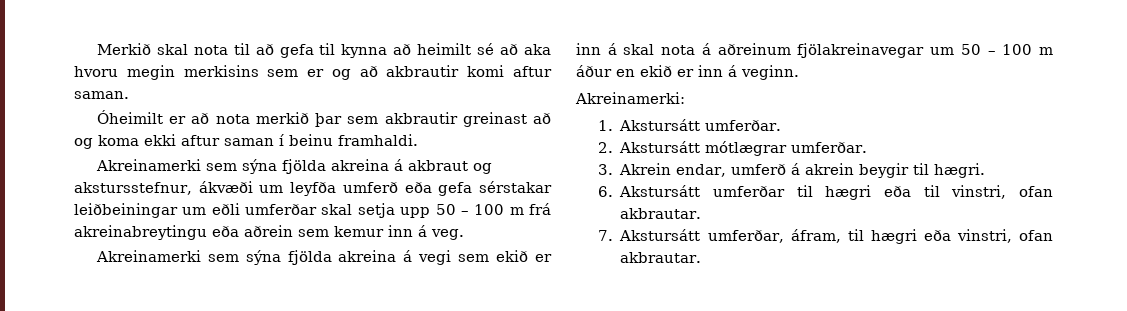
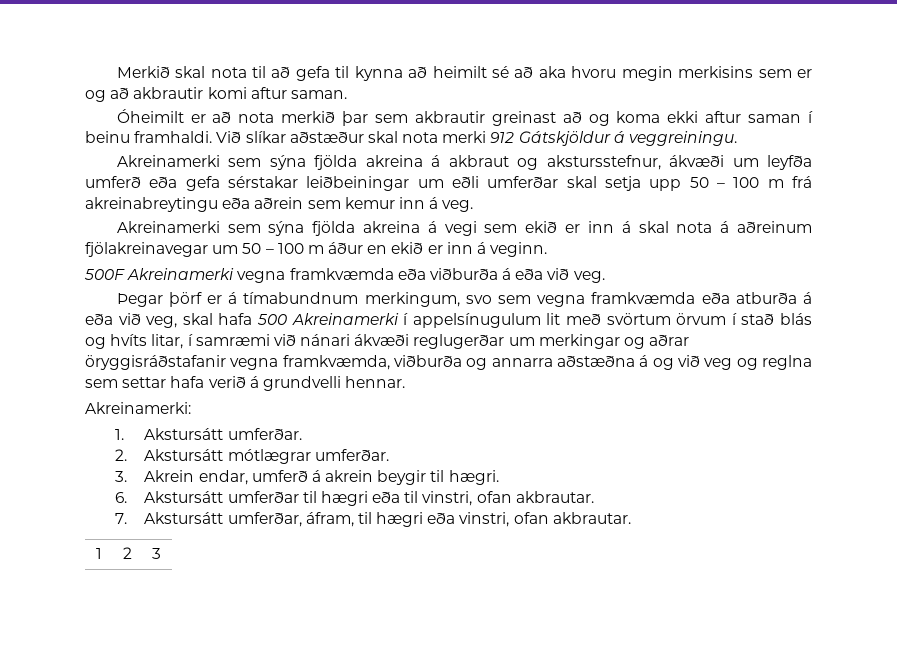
(418, 140) none -> [216,131,738,146] Við slíkar aðstæður skal nota merki 912 Gátskjöldur á veggreiningu.
(799, 72) none -> [84,268,605,283] [116,292,812,307] [85,313,813,328] [85,334,690,349] [85,355,813,370] [85,376,406,391] // 500F Akreinamerki vegna framkvæmda eða viðburða á eða við veg. // Þegar þörf er á tímabundnum merkingum, svo sem vegna framkvæmda eða atburða á eða við veg, skal hafa 500 Akreinamerki í appelsínugulum lit með svörtum örvum í stað blás og hvíts litar, í samræmi við nánari ákvæði reglugerðar um merkingar og aðrar öryggisráðstafanir vegna framkvæmda, viðburða og annarra aðstæðna á og við veg og reglna sem settar hafa verið á grundvelli hennar.
(702, 257) none -> [96,548,102,559] [122,547,132,559] [152,548,161,559] // 1 | 2 | 3

